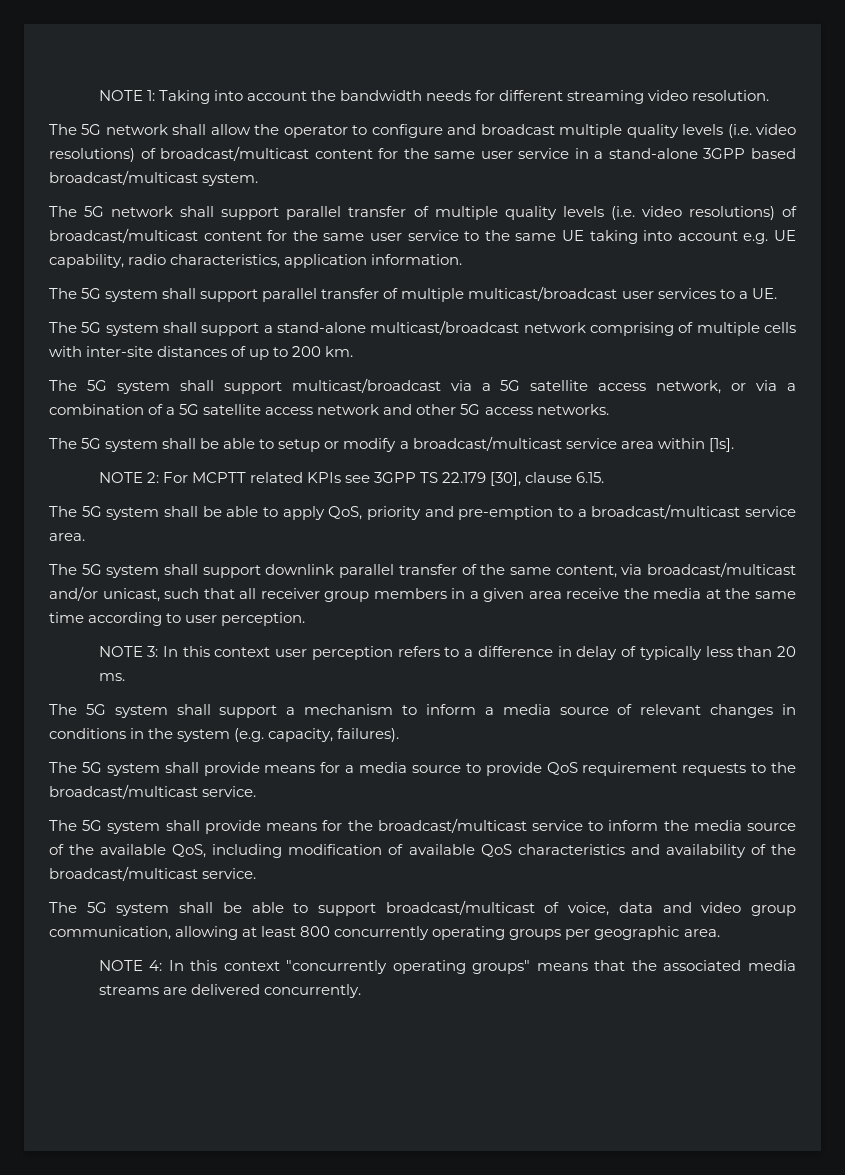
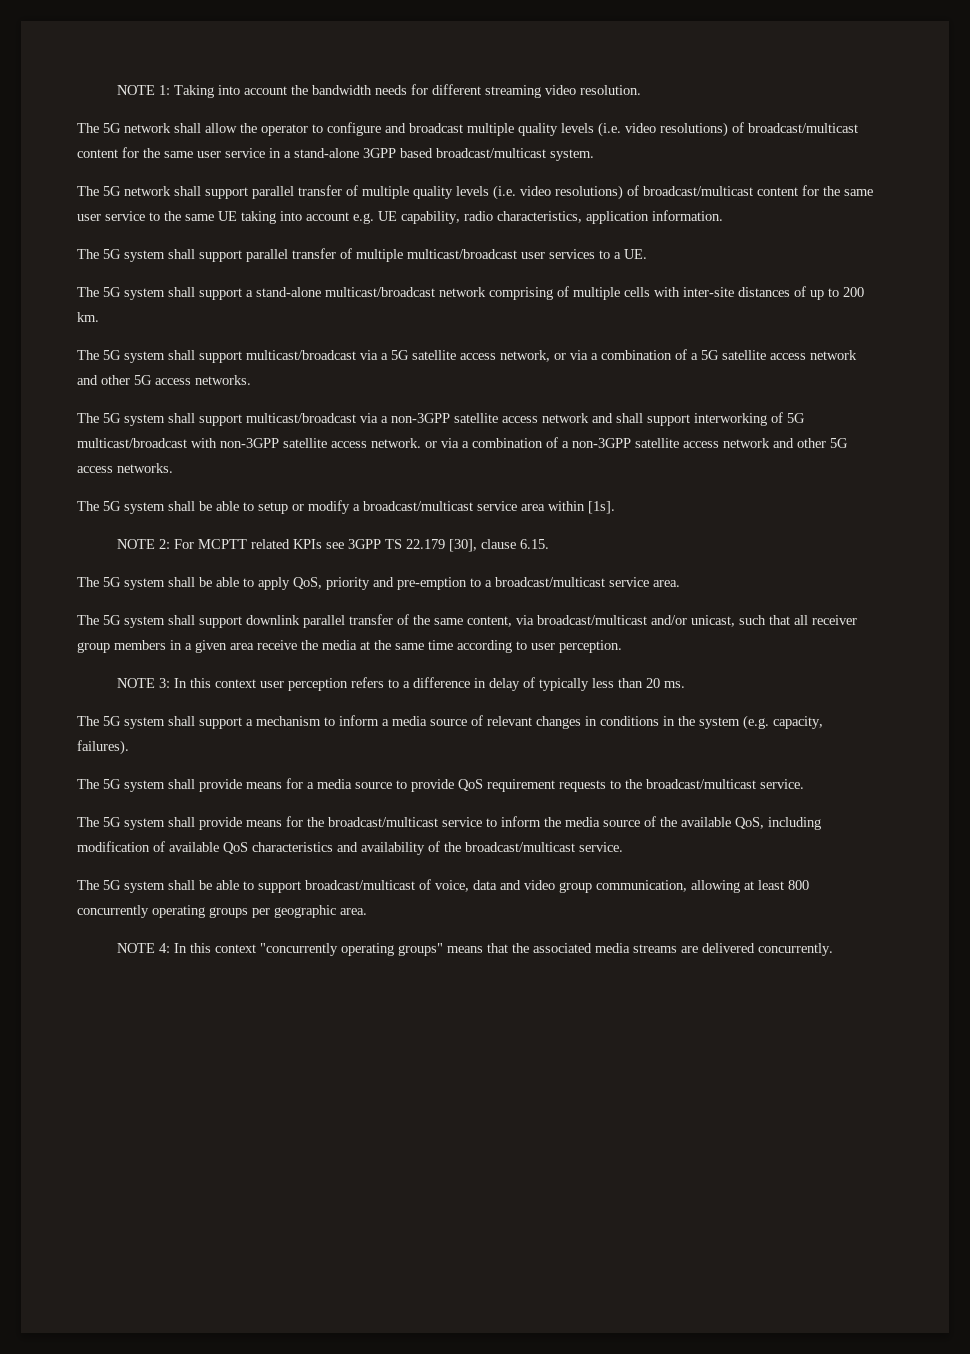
(609, 409) none -> [77,412,805,426] [77,437,848,448] [77,463,173,473] // The 5G system shall support multicast/broadcast via a non-3GPP satellite access network and shall support interworking of 5G multicast/broadcast with non-3GPP satellite access network. or via a combination of a non-3GPP satellite access network and other 5G access networks.

